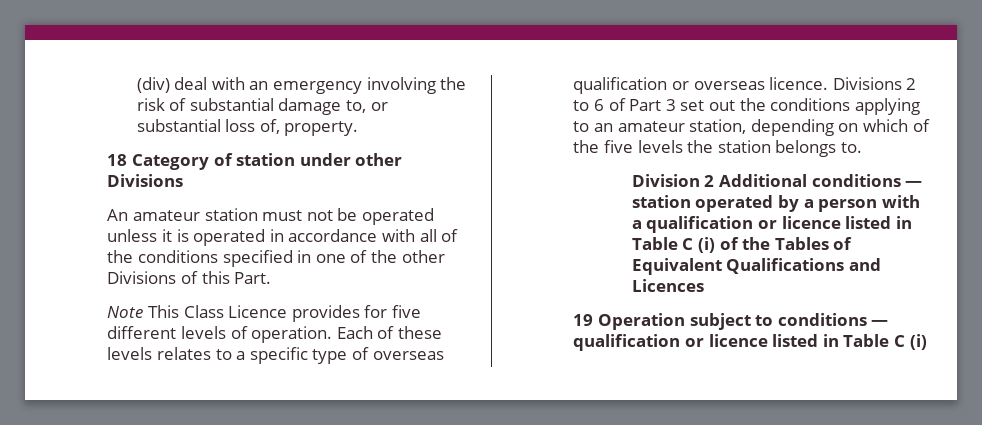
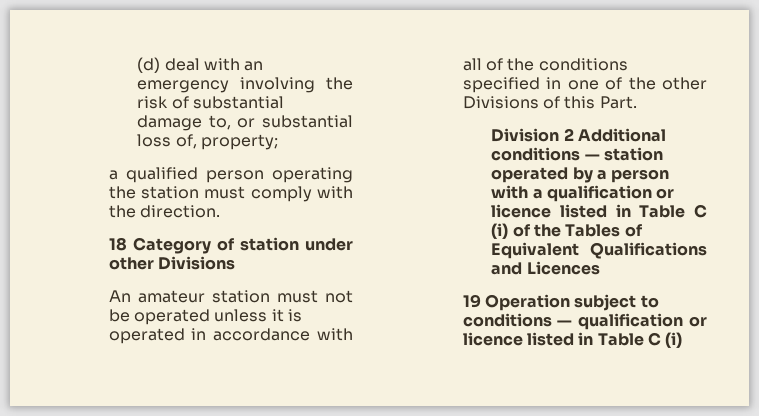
[136,77,170,93] (div) -> [137,57,161,73] (d)
[284,121,359,136] property. -> [201,134,279,150] [108,167,353,183] [108,186,353,202] [108,205,220,218] property; // a qualified person operating the station must comply with the direction.
[107,305,421,322] [107,326,442,343] [107,347,444,364] [573,77,917,94] [573,98,920,115] [573,119,930,136] [573,140,862,157] // Note This Class Licence provides for five different levels of operation. Each of these levels relates to a specific type of overseas qualification or overseas licence. Divisions 2 to 6 of Part 3 set out the conditions applying to an amateur station, depending on which of the five levels the station belongs to. -> (637, 102) none

